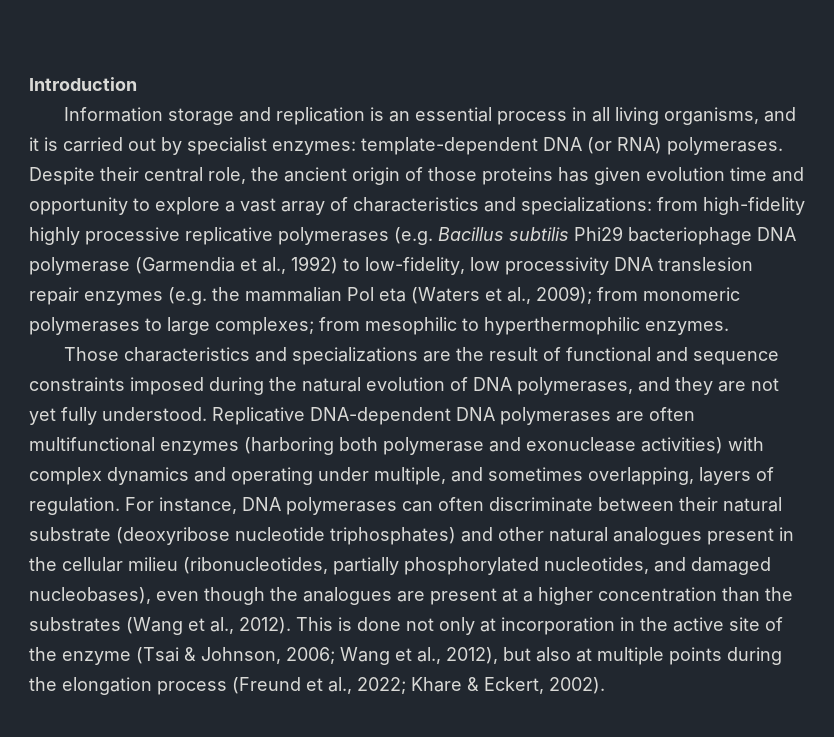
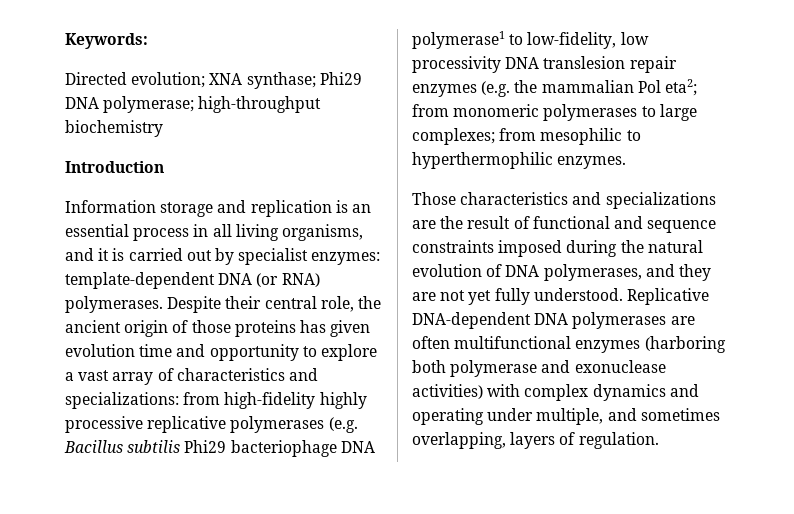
(29, 84) none -> [65,33,148,49] [65,72,362,89] [65,96,322,113] [65,120,163,137] Keywords: // Directed evolution; XNA synthase; Phi29 DNA polymerase; high-throughput biochemistry //
[29,256,338,275] polymerase (Garmendia et al., 1992) -> [412,31,505,49] polymerase1
[379,286,592,304] eta (Waters et al., 2009); -> [664,79,697,96] eta2;
[125,497,782,515] [29,527,794,545] [29,557,771,575] [29,587,793,605] [29,617,783,635] [29,647,782,665] [29,677,605,695] For instance, DNA polymerases can often discriminate between their natural substrate (deoxyribose nucleotide triphosphates) and other natural analogues present in the cellular milieu (ribonucleotides, partially phosphorylated nucleotides, and damaged nucleobases), even though the analogues are present at a higher concentration than the substrates (Wang et al., 2012). This is done not only at incorporation in the active site of the enzyme (Tsai & Johnson, 2006; Wang et al., 2012), but also at multiple points during the elongation process (Freund et al., 2022; Khare & Eckert, 2002). -> (659, 440) none

